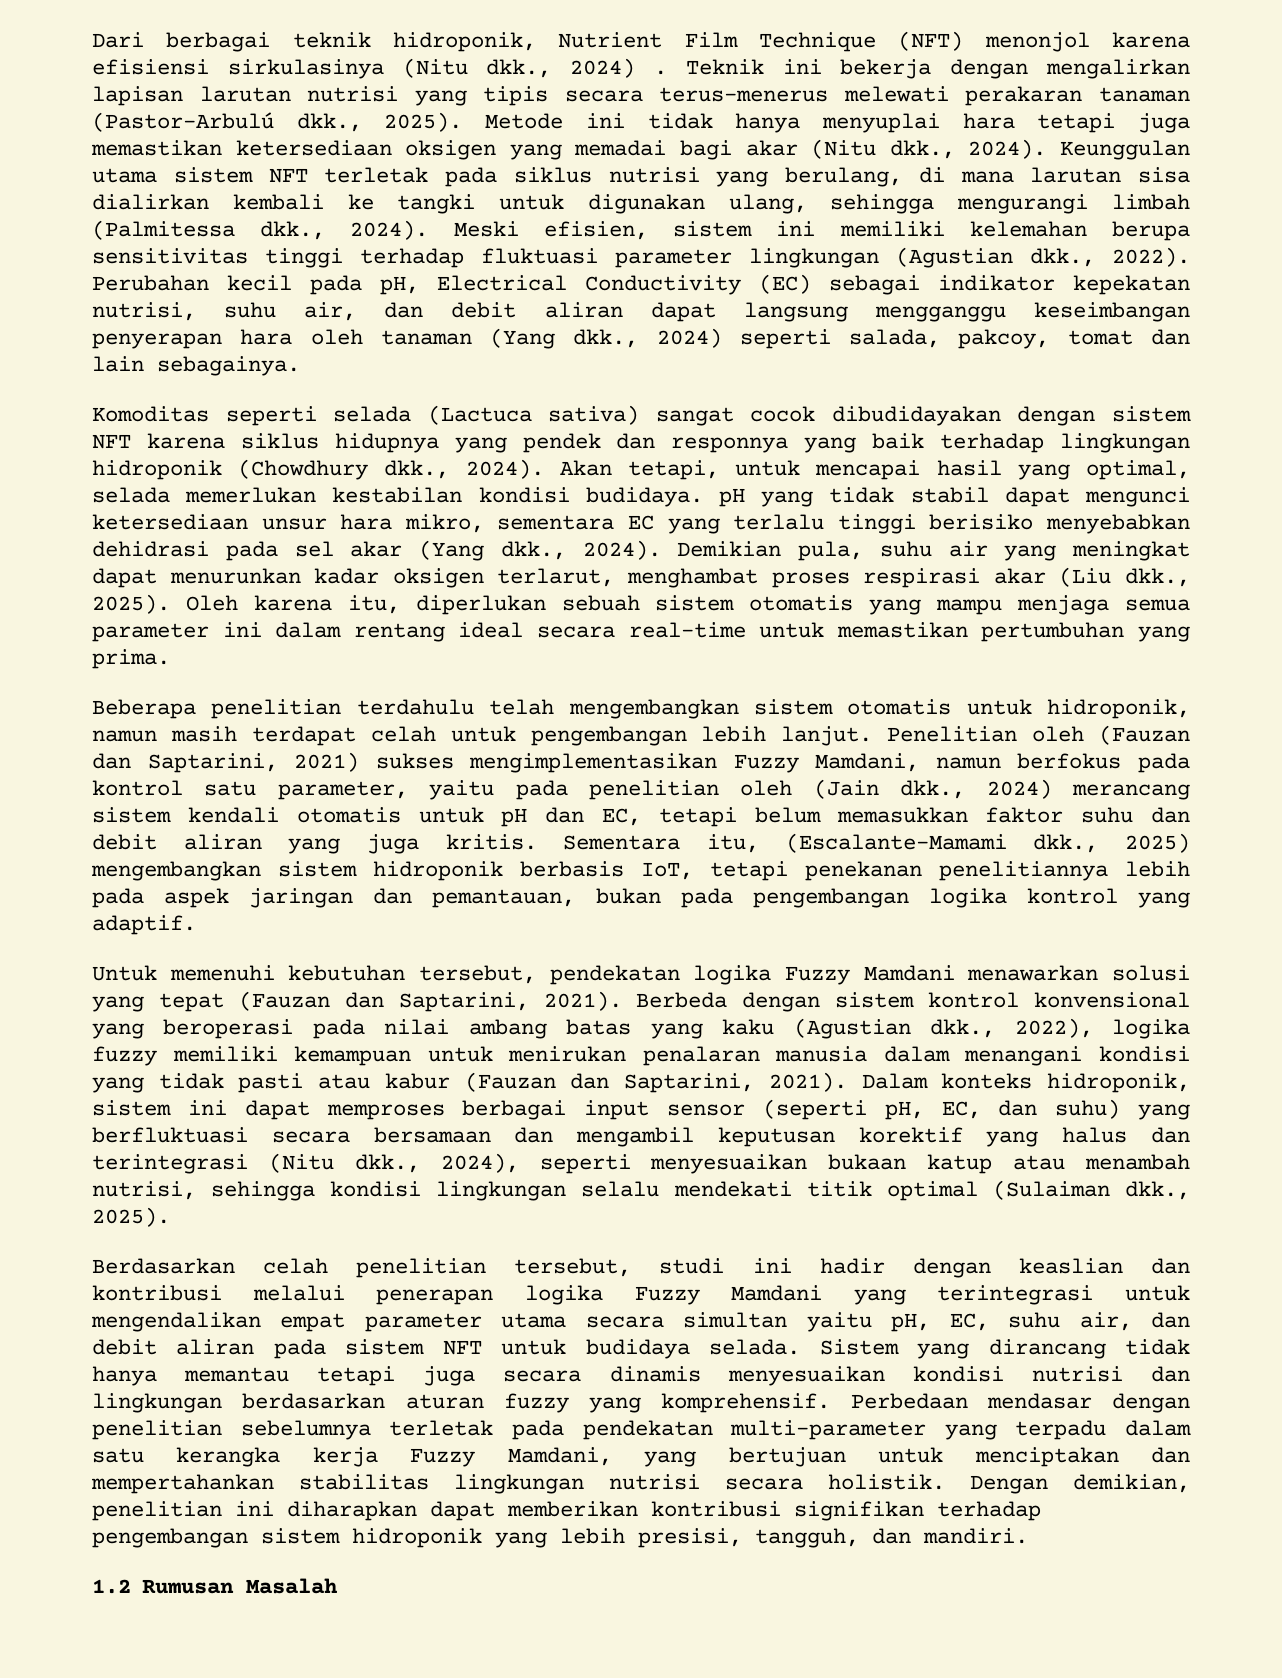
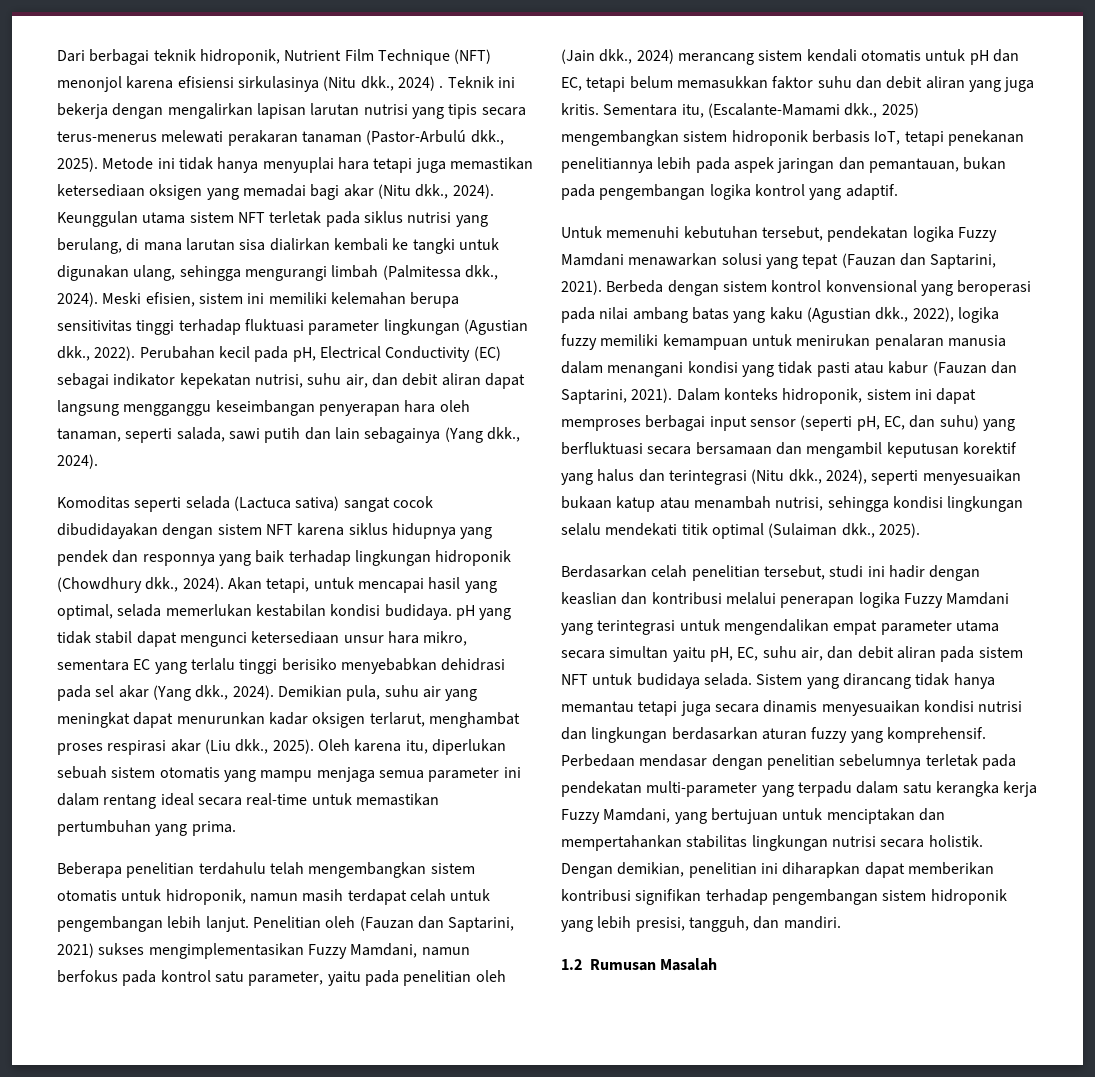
[380,328,1190,349] [92,356,300,376] tanaman (Yang dkk., 2024) seperti salada, pakcoy, tomat dan lain sebagainya. -> [57,427,520,443] [57,454,98,469] tanaman, seperti salada, sawi putih dan lain sebagainya (Yang dkk., 2024).

